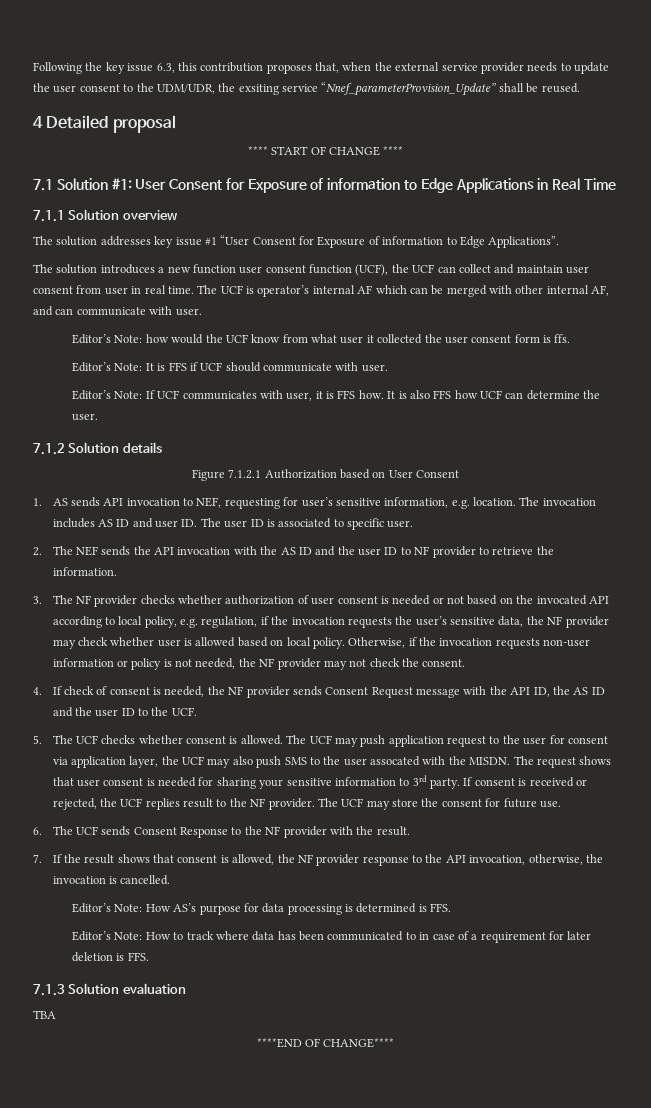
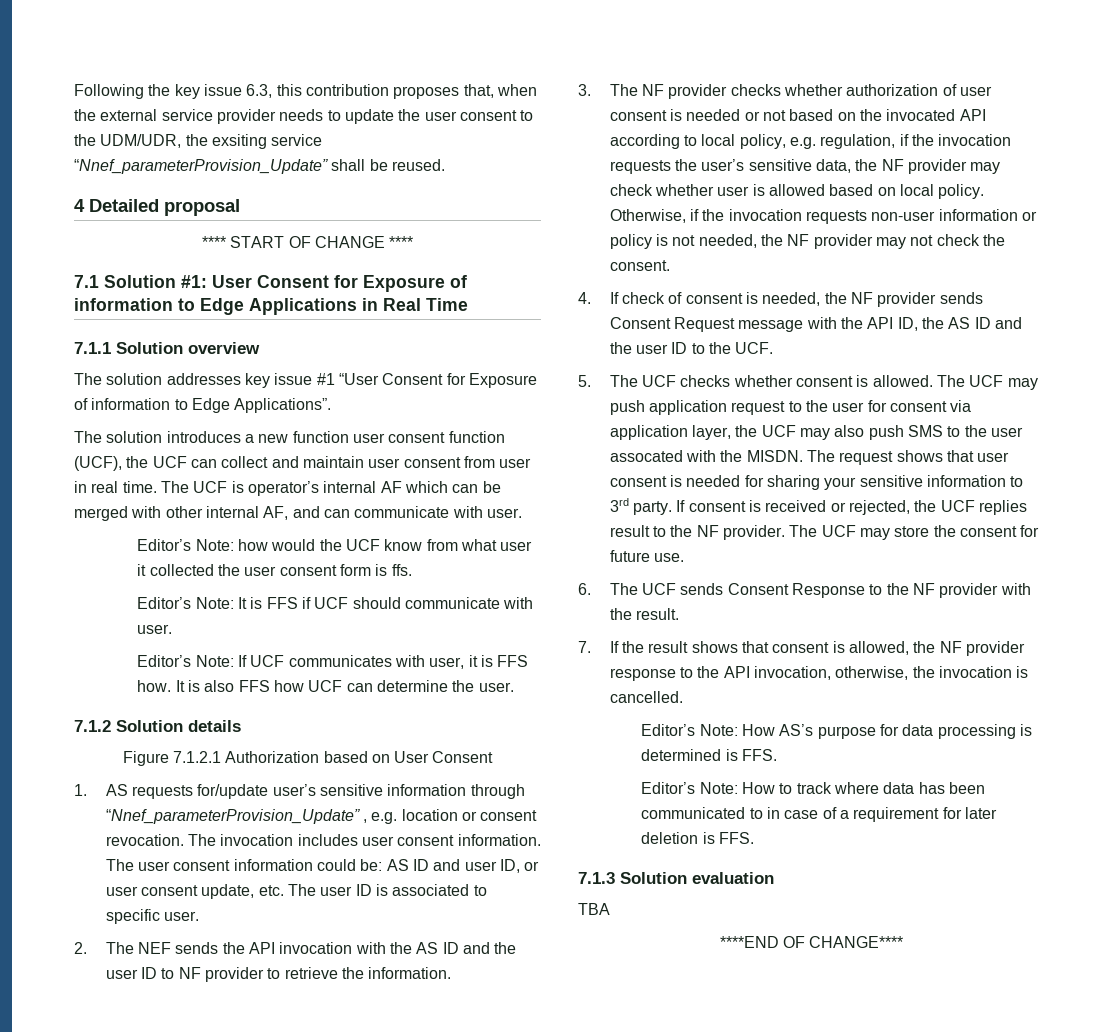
[70,497,596,509] [52,518,198,528] sends API invocation to NEF, requesting for user’s sensitive information, e.g. location. The invocation includes AS ID and user ID. -> [132,784,525,799] [105,809,538,824] [105,834,541,846] [105,859,540,873] [105,884,284,899] requests for/update user’s sensitive information through “Nnef_parameterProvision_Update” , e.g. location or consent revocation. The invocation includes user consent information. The user consent information could be: AS ID and user ID, or user consent update, etc.

